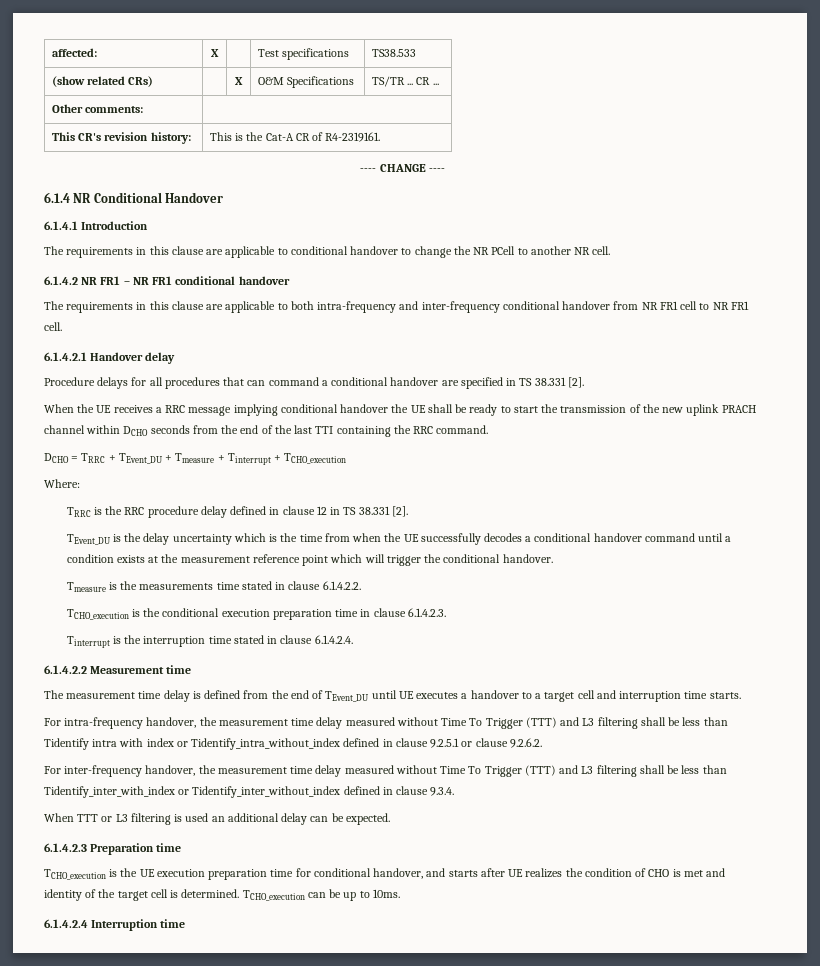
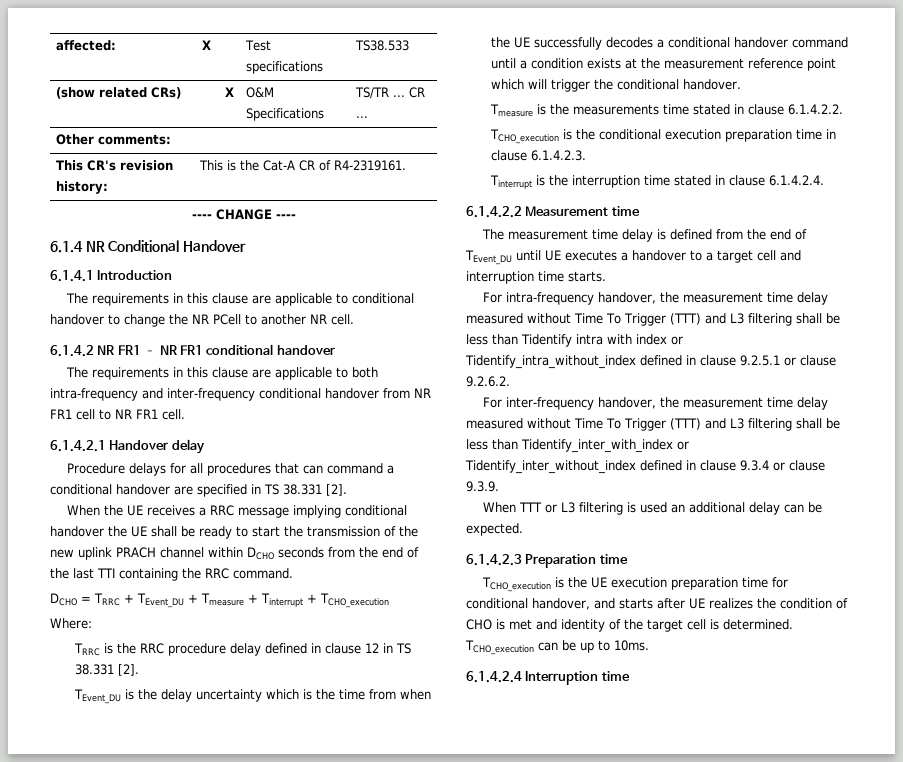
[430,787,455,796] 9.3.4. -> [740,460,825,471] [466,481,499,492] 9.3.4 or clause 9.3.9.

